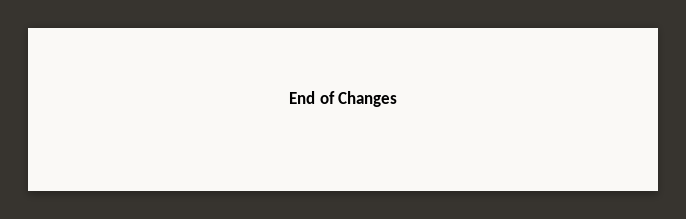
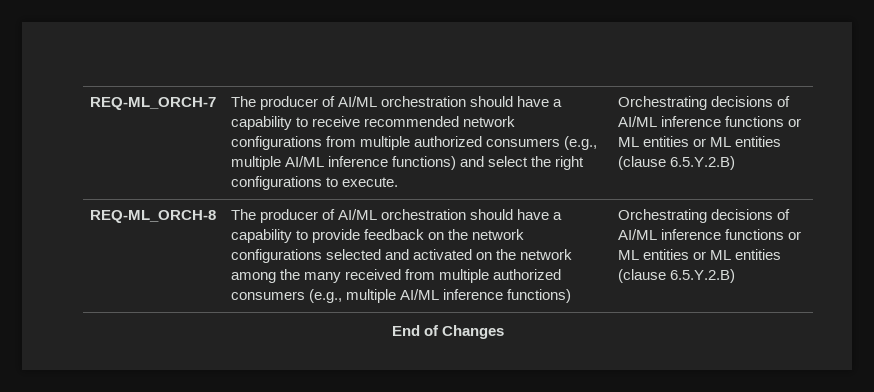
(288, 97) none -> [90,97,217,110] [231,96,563,110] [231,116,516,130] [231,136,598,150] [231,156,585,170] [231,176,399,190] [618,96,791,110] [618,116,802,127] [618,136,782,147] [618,156,736,170] [90,210,217,223] [231,209,563,223] [231,229,525,243] [231,249,573,263] [231,269,562,283] [231,289,572,303] [618,209,791,223] [618,229,802,240] [618,249,782,260] [618,269,736,283] REQ-ML_ORCH-7 | The producer of AI/ML orchestration should have a capability to receive recommended network configurations from multiple authorized consumers (e.g., multiple AI/ML inference functions) and select the right configurations to execute. | Orchestrating decisions of AI/ML inference functions or ML entities or ML entities (clause 6.5.Y.2.B) // REQ-ML_ORCH-8 | The producer of AI/ML orchestration should have a capability to provide feedback on the network configurations selected and activated on the network among the many received from multiple authorized consumers (e.g., multiple AI/ML inference functions) | Orchestrating decisions of AI/ML inference functions or ML entities or ML entities (clause 6.5.Y.2.B) //

